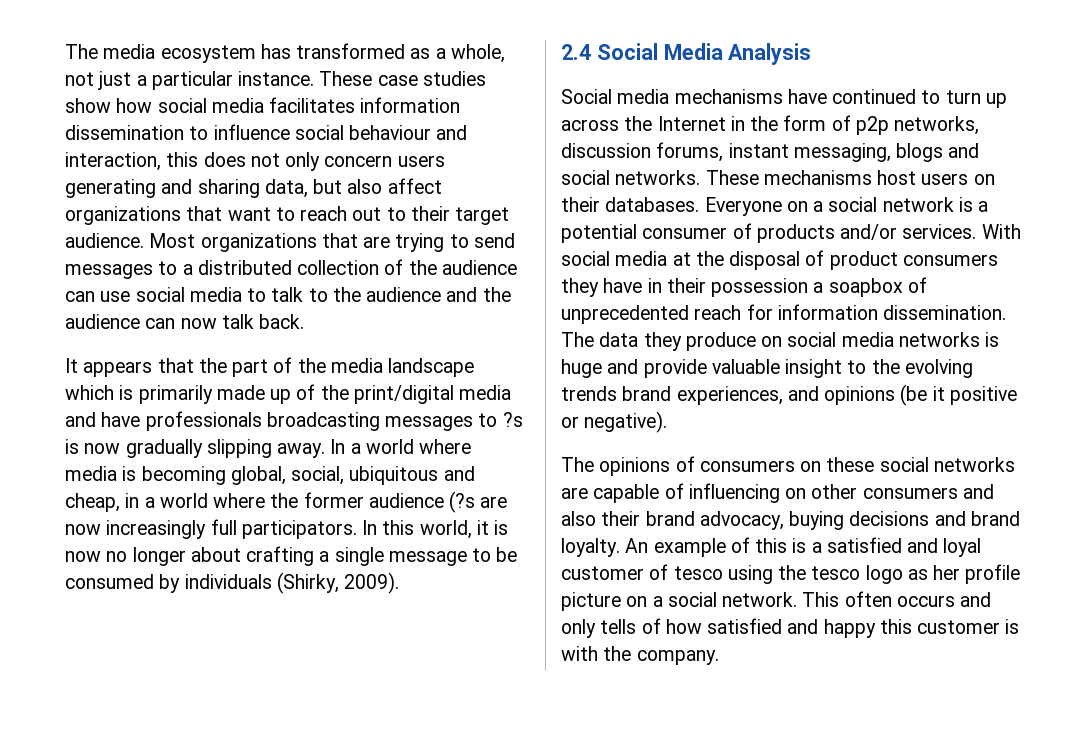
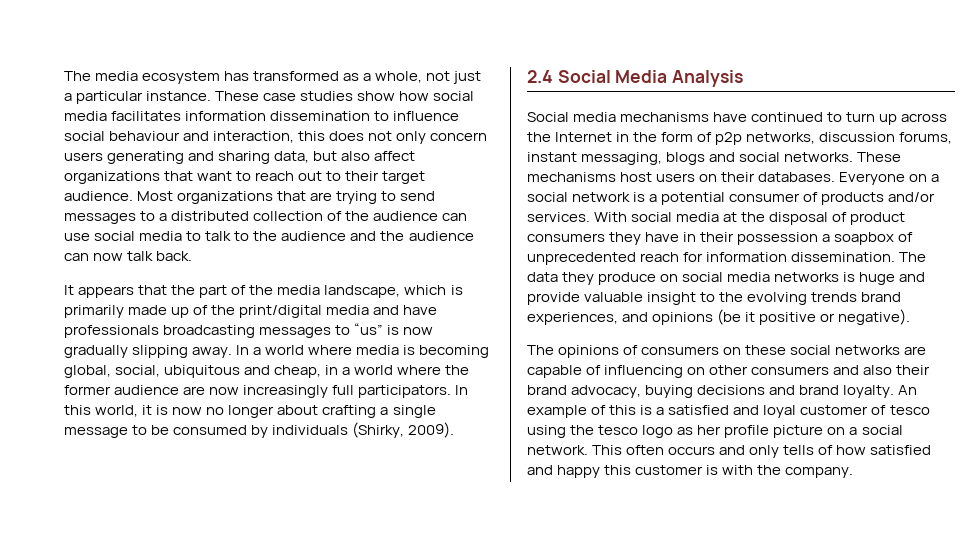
[388,358,475,377] landscape -> [324,285,401,298] landscape,
[502,412,523,427] ?s -> [354,323,384,335] “us”
[449,491,476,513] (?s -> (180, 390) none

